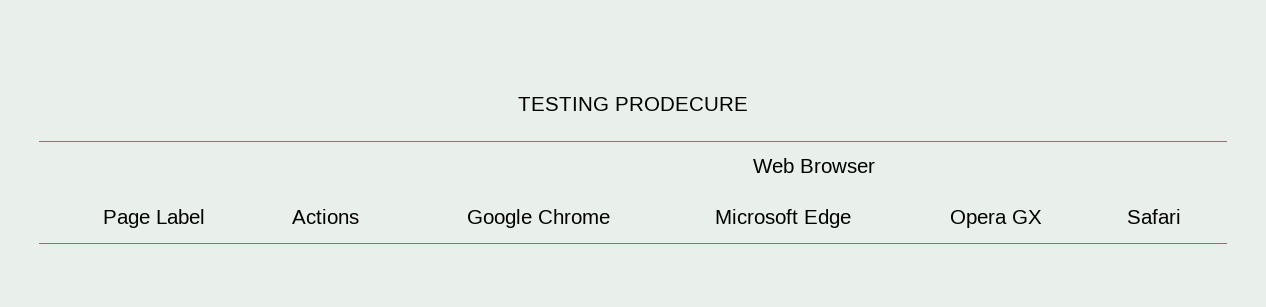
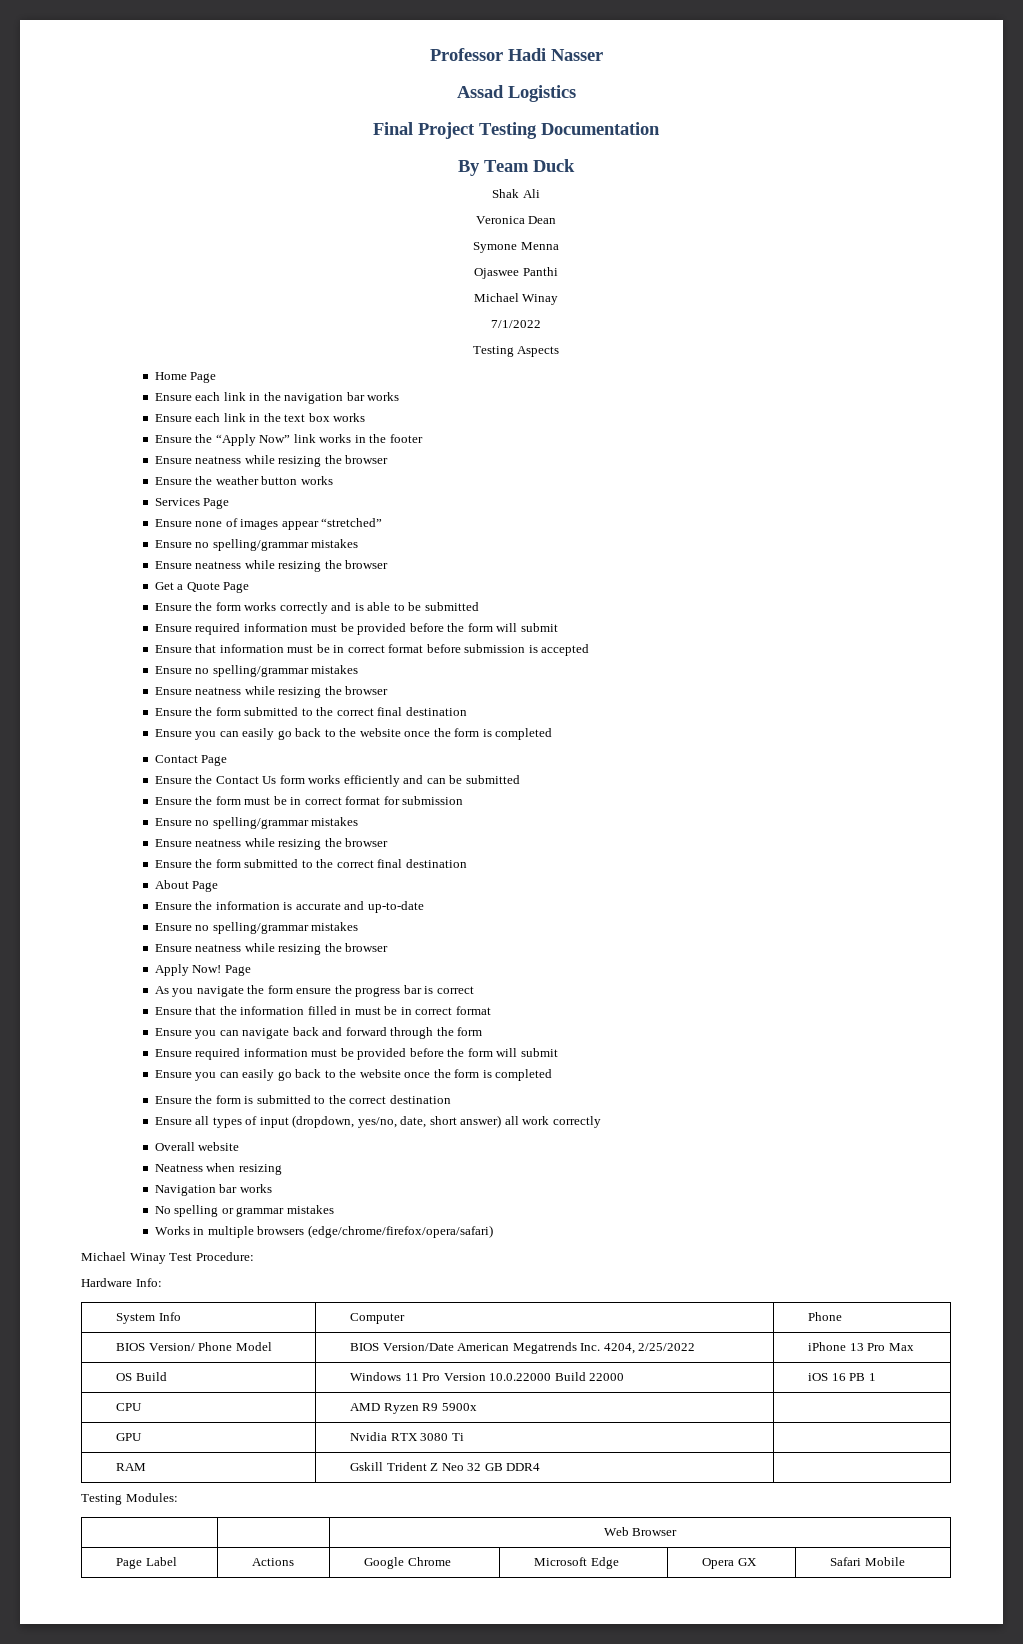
[518,97,748,111] TESTING PRODECURE -> [429,48,603,61] [456,85,576,102] [373,122,660,139] [458,159,575,176] [492,189,540,198] [475,216,557,224] [473,242,559,253] [474,267,558,279] [473,293,559,305] [491,320,541,328] [472,346,560,357] [154,372,217,383] [154,392,400,404] [154,413,366,422] [154,434,423,446] [154,455,389,467] [154,476,333,485] [154,498,230,509] [154,518,383,530] [154,539,359,551] [154,560,389,572] [154,582,250,593] [154,602,479,614] [154,623,558,635] [154,644,590,656] [154,665,359,677] [154,686,389,698] [154,707,467,716] [154,728,553,740] [154,755,228,766] [154,775,520,787] [154,796,464,805] [154,817,359,829] [154,838,389,850] [154,859,467,868] [154,880,219,892] [154,901,424,913] [154,922,359,934] [154,943,389,955] [154,964,251,976] [154,985,474,997] [154,1006,491,1015] [154,1027,483,1039] [154,1048,558,1060] [154,1069,553,1081] [154,1095,451,1104] [154,1115,601,1128] [154,1142,240,1151] [154,1163,282,1175] [154,1184,272,1196] [154,1205,334,1217] [154,1225,493,1238] [81,1252,254,1264] [81,1278,162,1287] [116,1312,181,1324] [350,1313,406,1324] [808,1312,843,1321] [116,1342,272,1351] [350,1342,696,1354] [808,1342,914,1351] [116,1372,167,1381] [350,1372,625,1381] [808,1373,876,1381] [116,1403,143,1411] [350,1403,477,1414] [116,1433,143,1441] [350,1432,464,1441] [116,1463,147,1471] [350,1462,541,1471] [81,1493,178,1505] Professor Hadi Nasser // Assad Logistics // Final Project Testing Documentation // By Team Duck // Shak Ali // Veronica Dean // Symone Menna // Ojaswee Panthi // Michael Winay // 7/1/2022 // Testing Aspects // Home Page // Ensure each link in the navigation bar works // Ensure each link in the text box works // Ensure the “Apply Now” link works in the footer // Ensure neatness while resizing the browser // Ensure the weather button works // Services Page // Ensure none of images appear “stretched” // Ensure no spelling/grammar mistakes // Ensure neatness while resizing the browser // Get a Quote Page // Ensure the form works correctly and is able to be submitted // Ensure required information must be provided before the form will submit // Ensure that information must be in correct format before submission is accepted // Ensure no spelling/grammar mistakes // Ensure neatness while resizing the browser // Ensure the form submitted to the correct final destination // Ensure you can easily go back to the website once the form is completed // Contact Page // Ensure the Contact Us form works efficiently and can be submitted // Ensure the form must be in correct format for submission // Ensure no spelling/grammar mistakes // Ensure neatness while resizing the browser // Ensure the form submitted to the correct final destination // About Page // Ensure the information is accurate and up-to-date // Ensure no spelling/grammar mistakes // Ensure neatness while resizing the browser // Apply Now! Page // As you navigate the form ensure the progress bar is correct // Ensure that the information filled in must be in correct format // Ensure you can navigate back and forward through the form // Ensure required information must be provided before the form will submit // Ensure you can easily go back to the website once the form is completed // Ensure the form is submitted to the correct destination // Ensure all types of input (dropdown, yes/no, date, short answer) all work correctly // Overall website // Neatness when resizing // Navigation bar works // No spelling or grammar mistakes // Works in multiple browsers (edge/chrome/firefox/opera/safari) // Michael Winay Test Procedure: // Hardware Info: // System Info | Computer | Phone // BIOS Version/ Phone Model | BIOS Version/Date American Megatrends Inc. 4204, 2/25/2022 | iPhone 13 Pro Max // OS Build | Windows 11 Pro Version 10.0.22000 Build 22000 | iOS 16 PB 1 // CPU | AMD Ryzen R9 5900x | // GPU | Nvidia RTX 3080 Ti | // RAM | Gskill Trident Z Neo 32 GB DDR4 | // Testing Modules:
(1181, 216) none -> [864,1557,905,1566] Mobile

